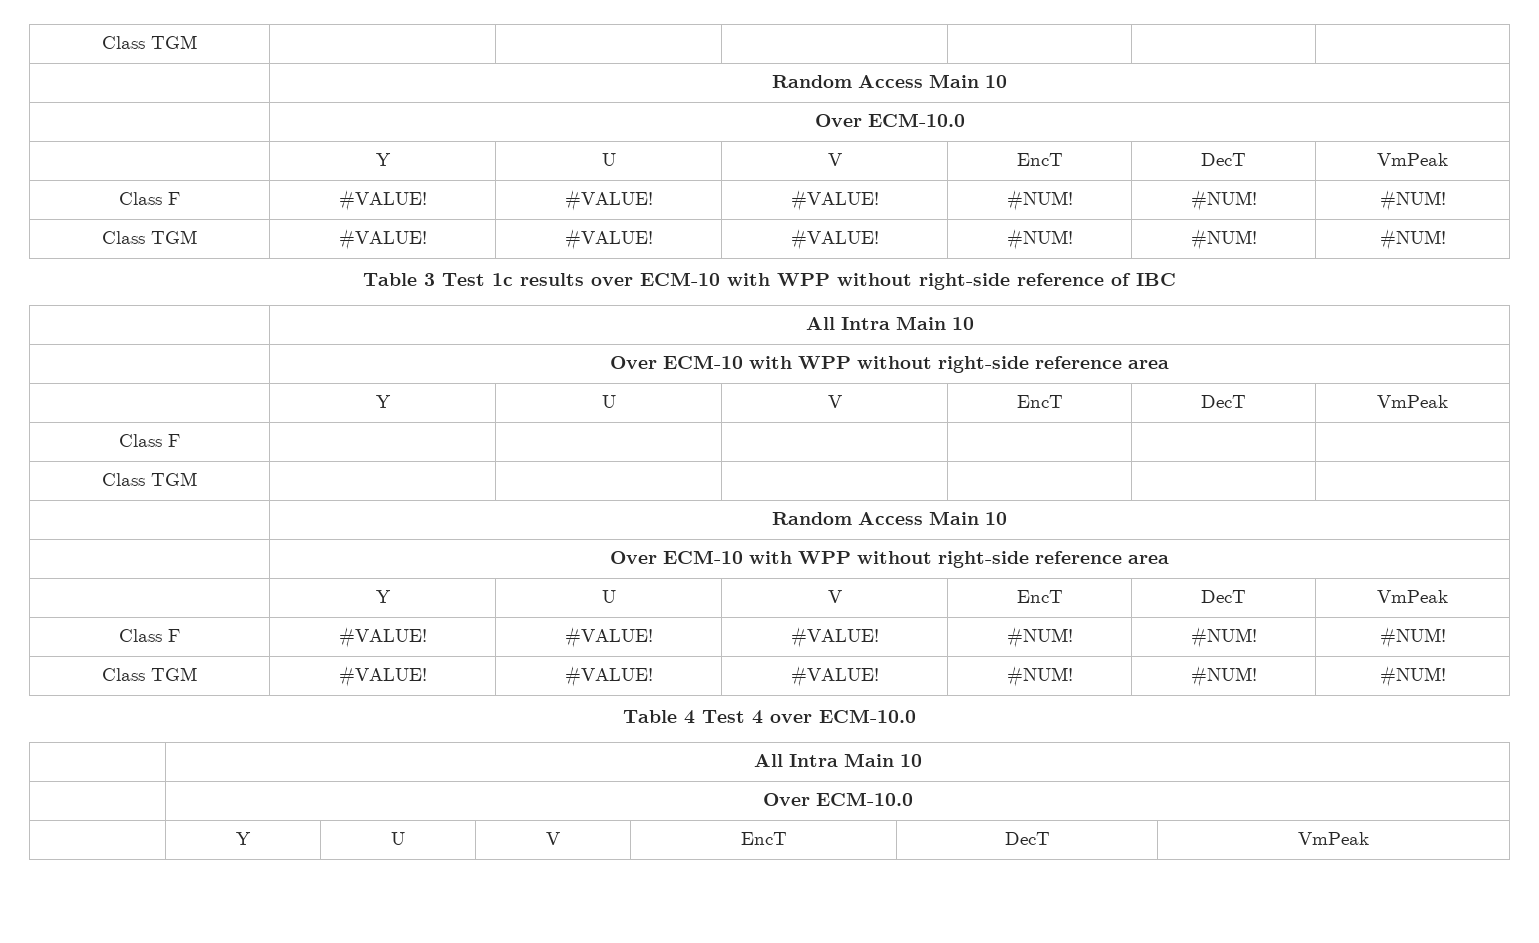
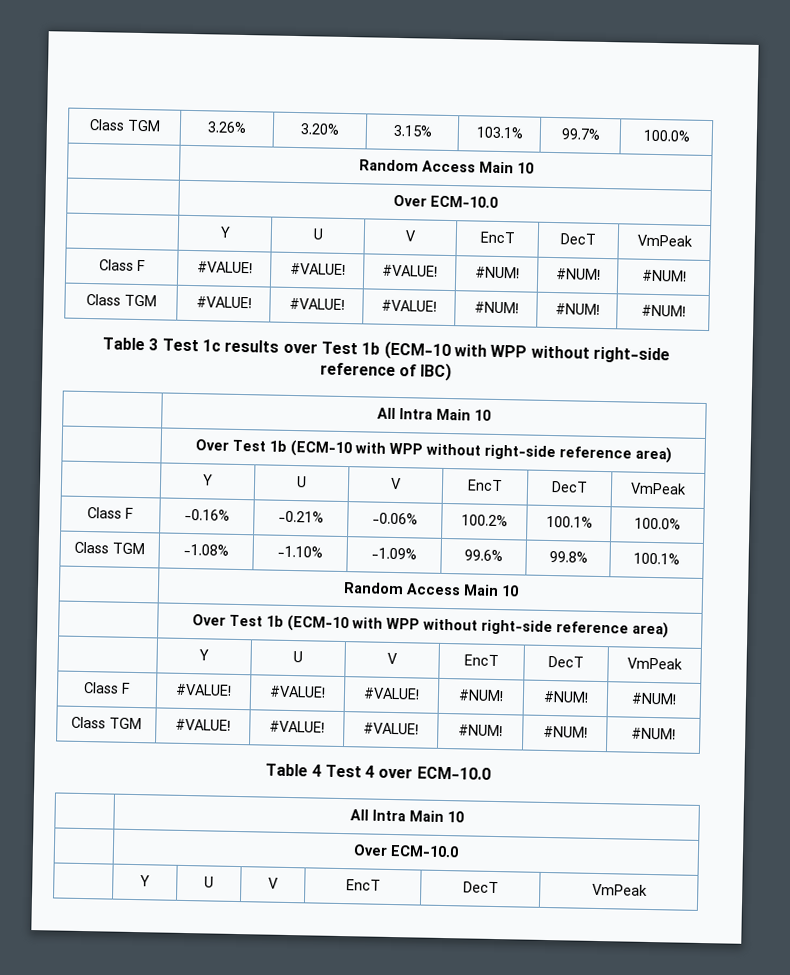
[102,35,197,49] Class TGM | | | | | | -> [88,119,161,132] [207,121,247,134] [300,123,340,135] [392,124,433,137] [475,126,523,139] [560,128,600,140] [642,129,690,142] Class TGM | 3.26% | 3.20% | 3.15% | 103.1% | 99.7% | 100.0%
[640,272,720,286] ECM-10 -> [320,340,451,361] Test 1b (ECM-10
[1136,273,1176,286] [805,316,974,330] [610,355,1169,373] [375,395,391,408] [601,395,616,408] [827,395,842,408] [1016,395,1063,408] [1201,395,1246,408] [1377,395,1448,408] [119,434,180,447] [102,472,197,486] [772,511,1007,525] [610,550,1169,568] IBC // | All Intra Main 10 // | Over ECM-10 with WPP without right-side reference area // | Y | U | V | EncT | DecT | VmPeak // Class F | | | | | | // Class TGM | | | | | | // | Random Access Main 10 // | Over ECM-10 with WPP without right-side reference area -> [420,362,453,382] [377,407,491,421] [194,439,672,464] [203,474,213,486] [296,476,307,488] [390,477,402,490] [467,479,503,492] [551,481,588,493] [630,482,687,495] [87,507,134,519] [184,508,230,521] [278,510,324,523] [372,512,418,525] [461,514,508,527] [545,515,593,528] [634,517,681,530] [74,541,145,555] [183,543,229,556] [277,545,323,558] [371,547,417,560] [464,549,503,562] [548,550,588,563] [633,552,680,565] [342,582,519,597] [191,614,669,639] IBC) // | All Intra Main 10 // | Over Test 1b (ECM-10 with WPP without right-side reference area) // | Y | U | V | EncT | DecT | VmPeak // Class F | -0.16% | -0.21% | -0.06% | 100.2% | 100.1% | 100.0% // Class TGM | -1.08% | -1.10% | -1.09% | 99.6% | 99.8% | 100.1% // | Random Access Main 10 // | Over Test 1b (ECM-10 with WPP without right-side reference area)

